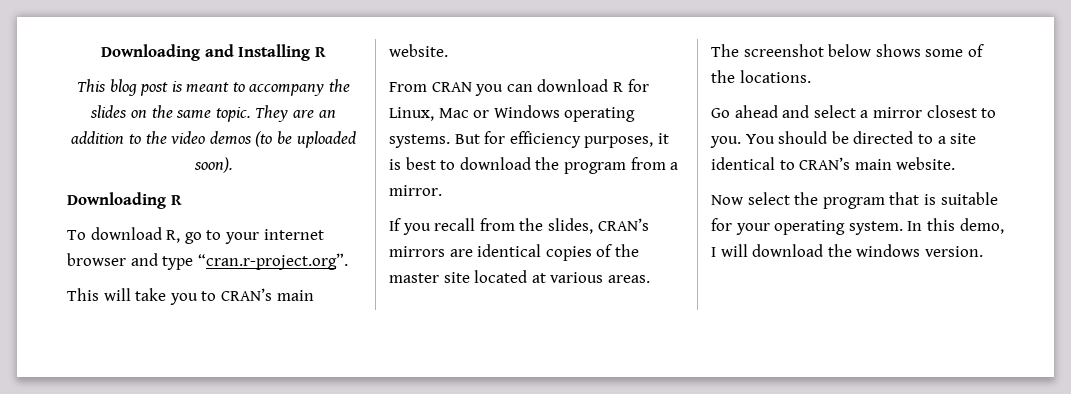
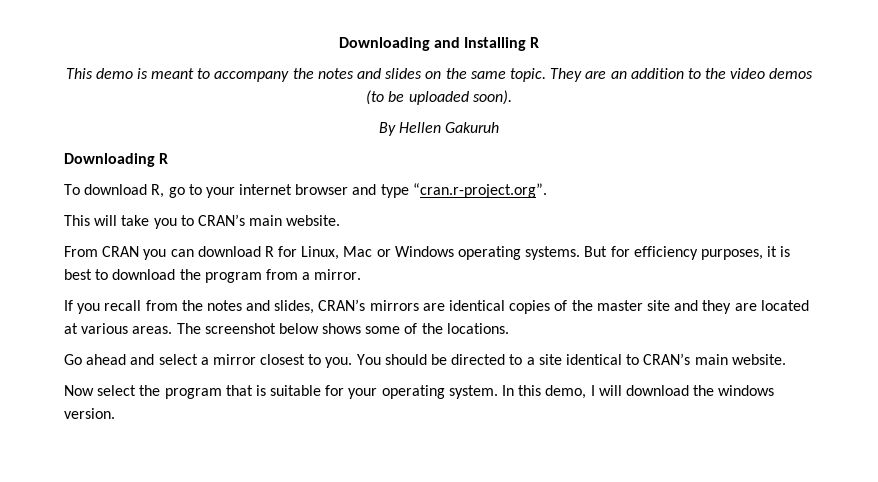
[109,79,169,96] blog post -> [95,68,133,79] demo
(351, 85) none -> [317,68,382,79] notes and
(233, 165) none -> [378,122,500,136] // By Hellen Gakuruh
(544, 224) none -> [206,300,271,311] notes and
(470, 277) none -> [674,300,757,314] and they are

